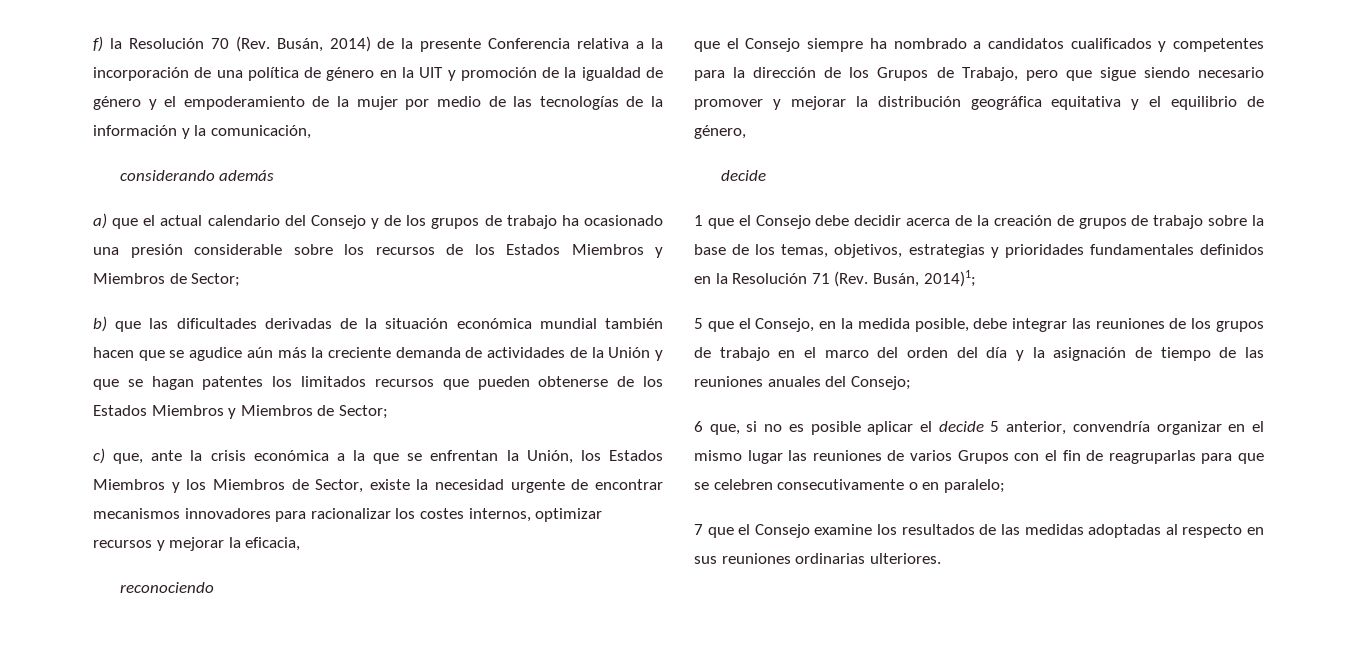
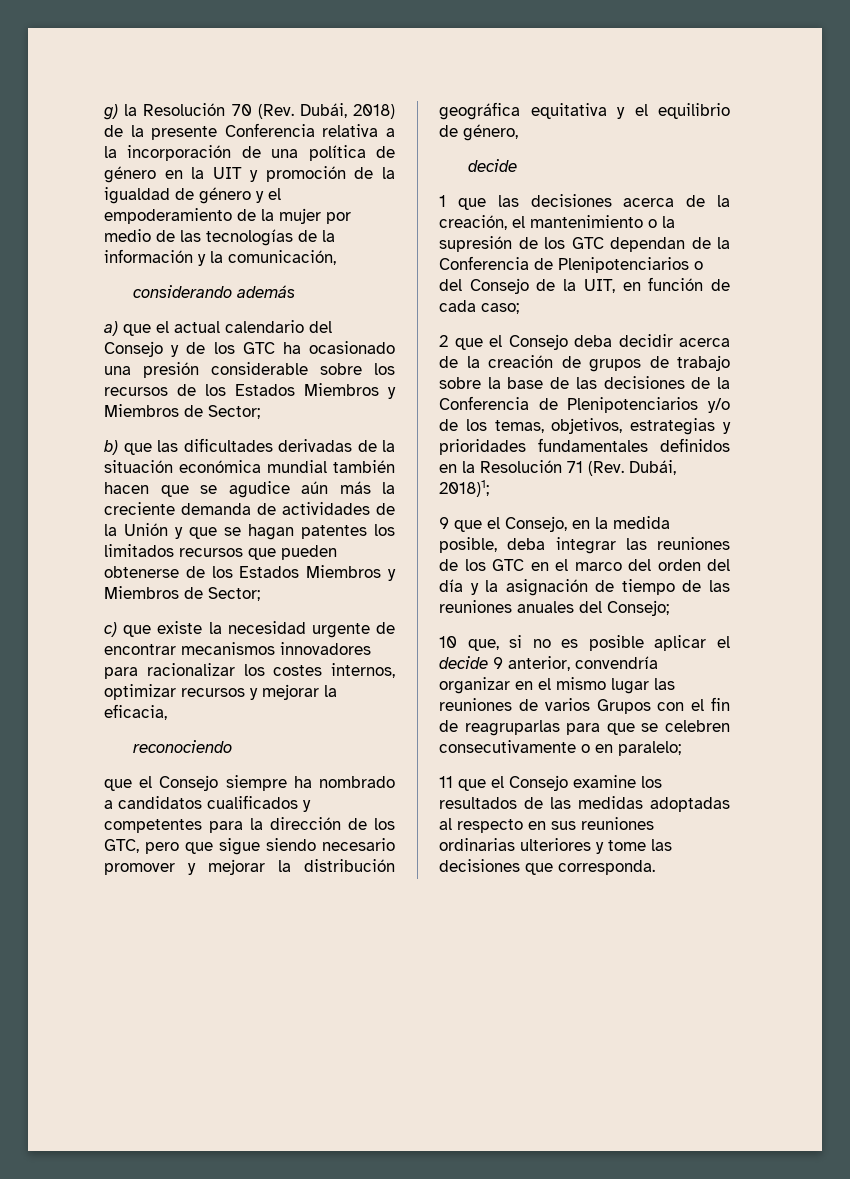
[93,36,103,52] f) -> [103,104,118,120] g)
[276,36,371,52] Busán, 2014) -> [299,103,395,119] Dubái, 2018)
[431,215,557,229] grupos de trabajo -> [242,342,275,354] GTC
[113,450,664,464] [93,479,364,493] que, ante la crisis económica a la que se enfrentan la Unión, los Estados Miembros y los Miembros de Sector, -> [123,625,152,637] que
[877,67,1018,81] Grupos de Trabajo, -> [104,839,139,853] GTC,
[738,215,850,229] el Consejo debe -> [497,194,730,207] [439,215,675,230] [439,236,730,252] [439,256,703,273] [439,277,730,294] [439,300,519,314] [439,334,612,350] las decisiones acerca de la creación, el mantenimiento o la supresión de los GTC dependan de la Conferencia de Plenipotenciarios o del Consejo de la UIT, en función de cada caso; // 2 que el Consejo deba
(750, 249) none -> [575,376,730,389] [439,396,730,413] [439,419,458,431] las decisiones de la Conferencia de Plenipotenciarios y/o de
[872,270,976,287] [694,318,703,329] Busán, 2014)1; // 5 -> [629,460,676,475] [439,480,489,497] [439,517,449,529] Dubái, 2018)1; // 9
[973,318,1008,329] debe -> [507,538,546,550] deba
[1216,321,1264,332] [694,347,770,361] grupos de trabajo -> [492,559,524,571] GTC
[694,421,703,432] 6 -> [439,636,457,648] 10
[990,421,1000,432] 5 -> [493,657,503,669] 9
[694,524,703,535] 7 -> [439,776,453,788] 11
[869,553,941,564] ulteriores. -> [520,838,672,854] [439,859,655,875] ulteriores y tome las decisiones que corresponda.

